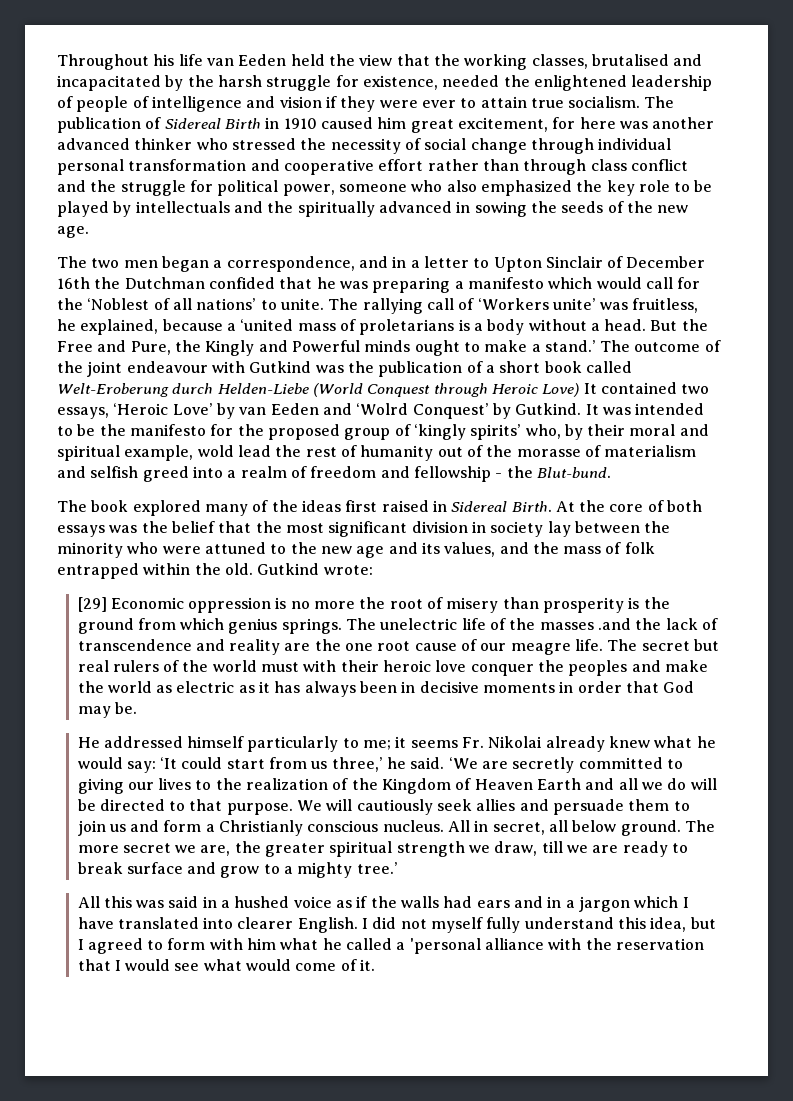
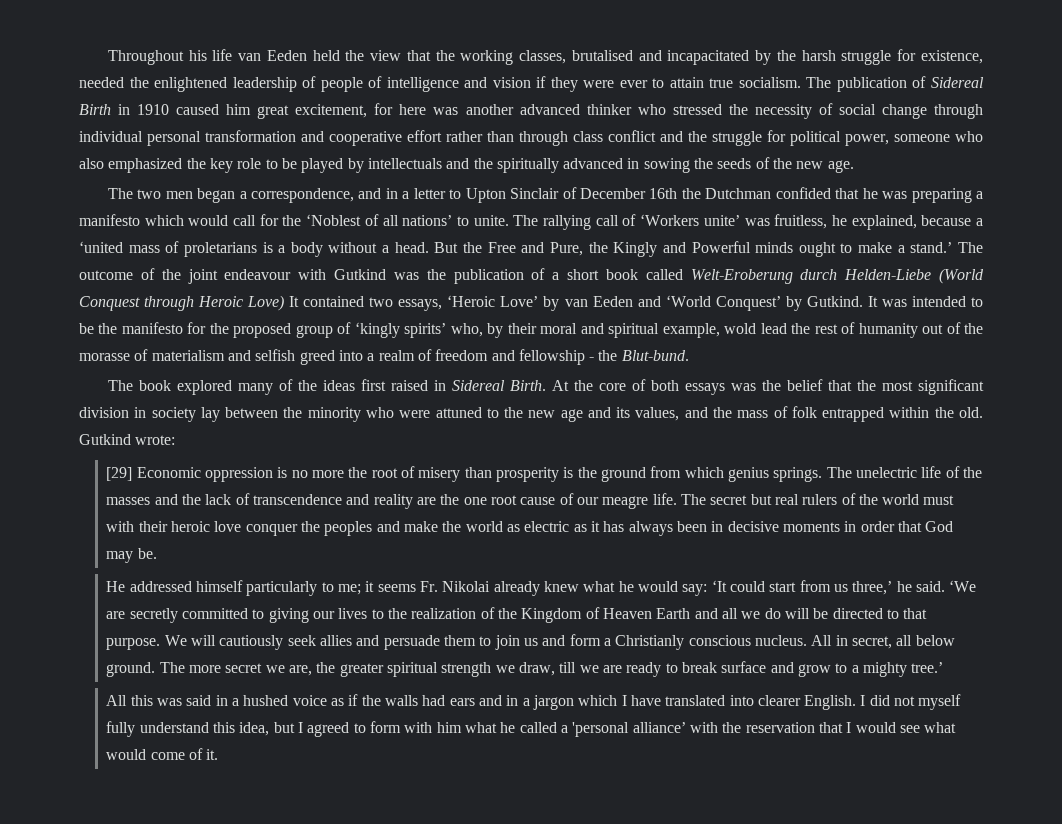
[356,403,409,415] ‘Wolrd -> [665,295,711,307] ‘World
[598,618,632,630] .and -> [154,494,178,505] and
[485,938,545,950] alliance -> [632,722,686,733] alliance’

